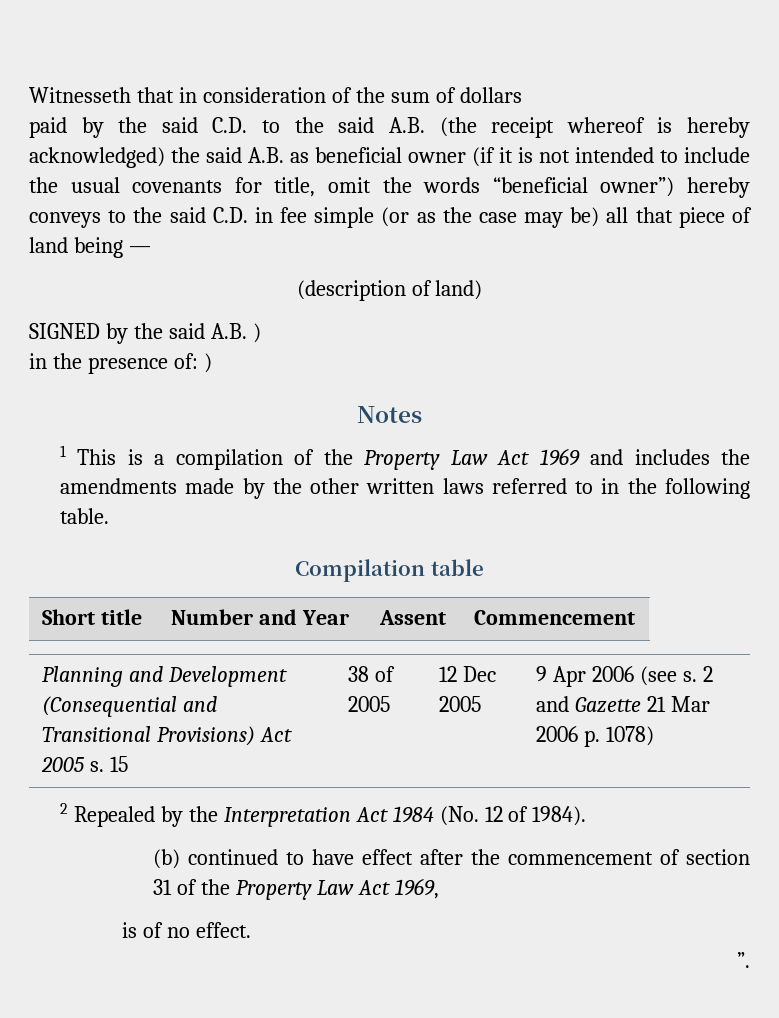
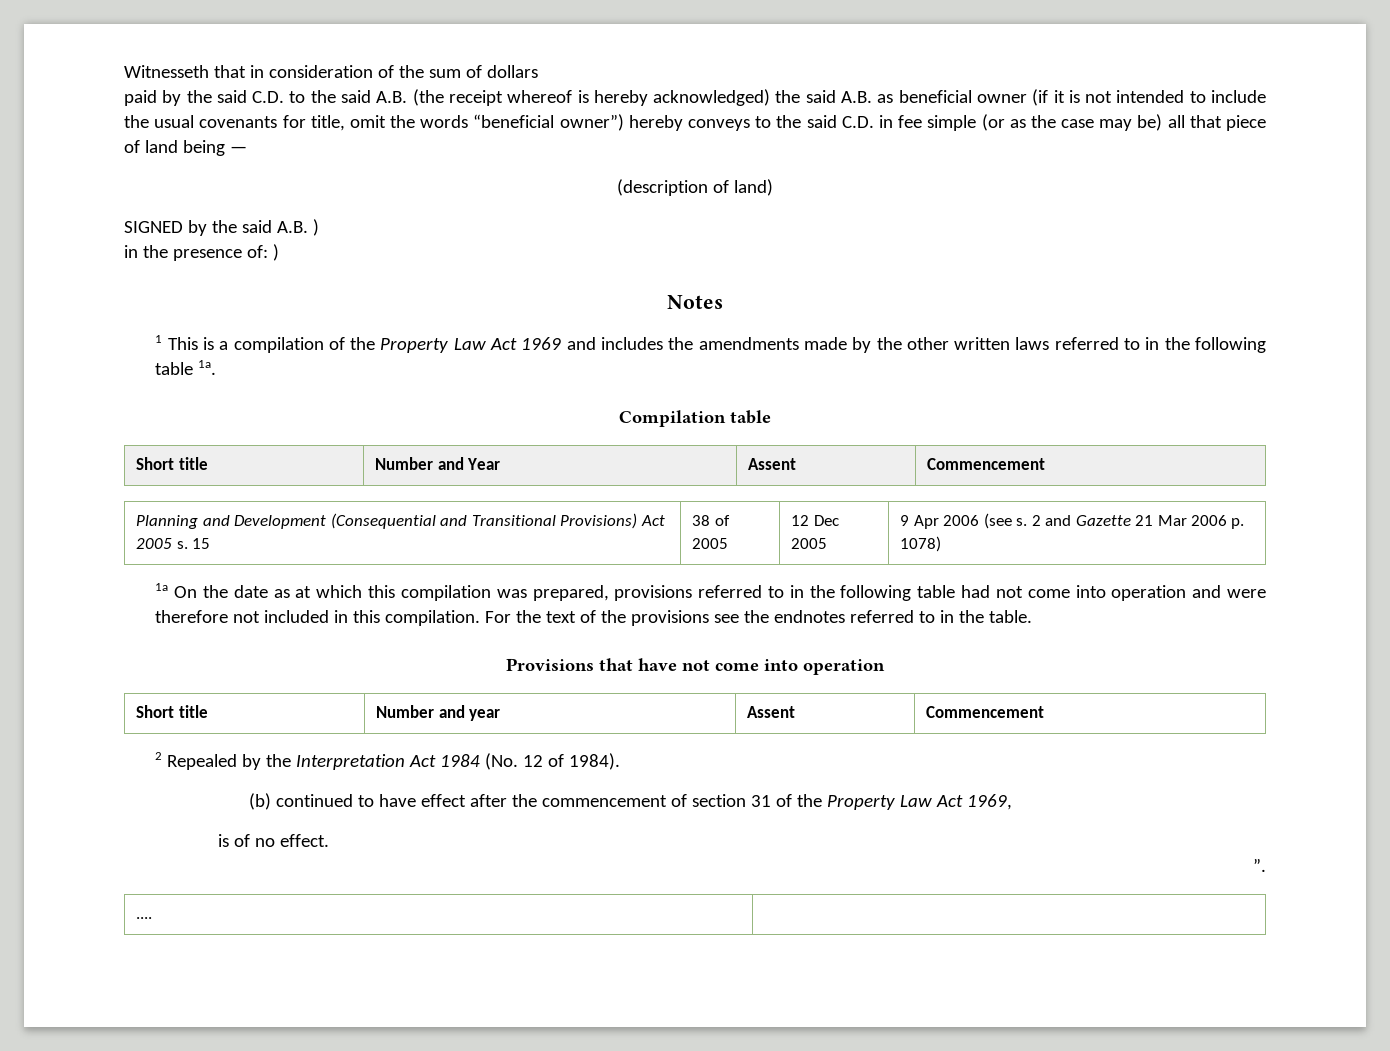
[60,508,110,524] table. -> [155,360,217,375] table 1a.
(655, 736) none -> [155,583,1266,601] [155,610,1033,626] [506,658,885,675] [136,705,208,718] [376,705,501,721] [747,706,796,718] [926,706,1045,718] // 1a On the date as at which this compilation was prepared, provisions referred to in the following table had not come into operation and were therefore not included in this compilation. For the text of the provisions see the endnotes referred to in the table. // Provisions that have not come into operation // Short title | Number and year | Assent | Commencement
(750, 960) none -> [136,917,153,919] // .... |

